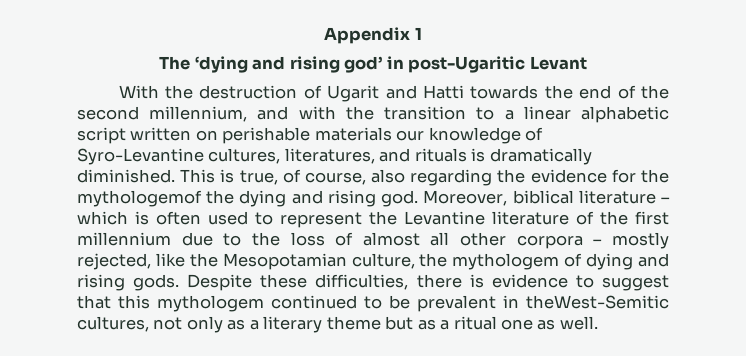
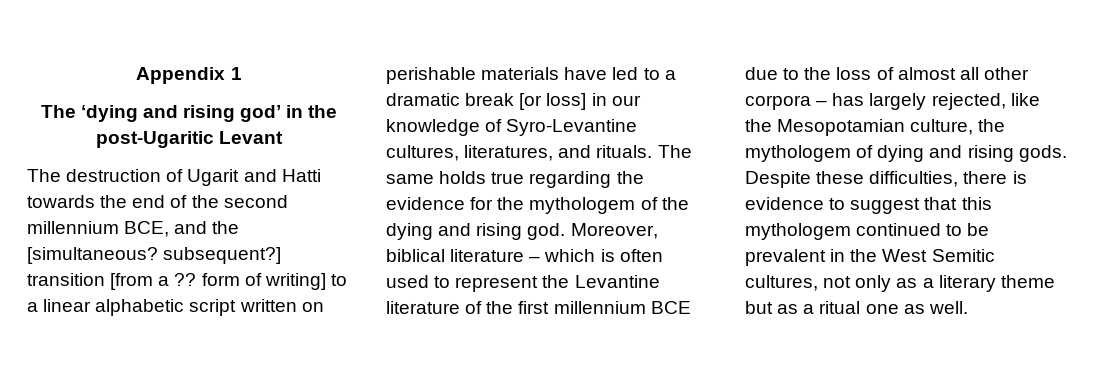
(404, 62) none -> [308,105,338,118] the
[118,85,193,99] With the -> [27,169,61,182] The
[149,106,467,122] millennium, and with the transition -> [27,221,240,237] [27,247,282,264] [27,273,326,290] millennium BCE, and the [simultaneous? subsequent?] transition [from a ?? form of writing]
(392, 134) none -> [564,67,676,80] [386,93,607,110] have led to a dramatic break [or loss] in
[414,148,592,165] [77,169,406,185] rituals is dramatically diminished. This is true, of course, also -> [596,145,692,158] [386,171,525,184] rituals. The same holds true
[77,190,202,207] mythologemof -> [529,197,658,214] mythologem of
(171, 239) none -> [650,301,691,314] BCE
[611,232,669,249] mostly -> [832,93,927,110] has largely
[526,295,669,309] theWest-Semitic -> [850,249,995,262] the West Semitic

